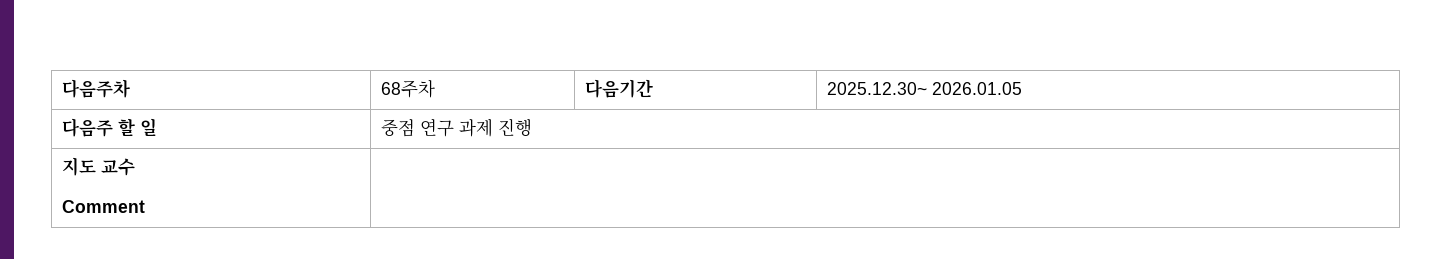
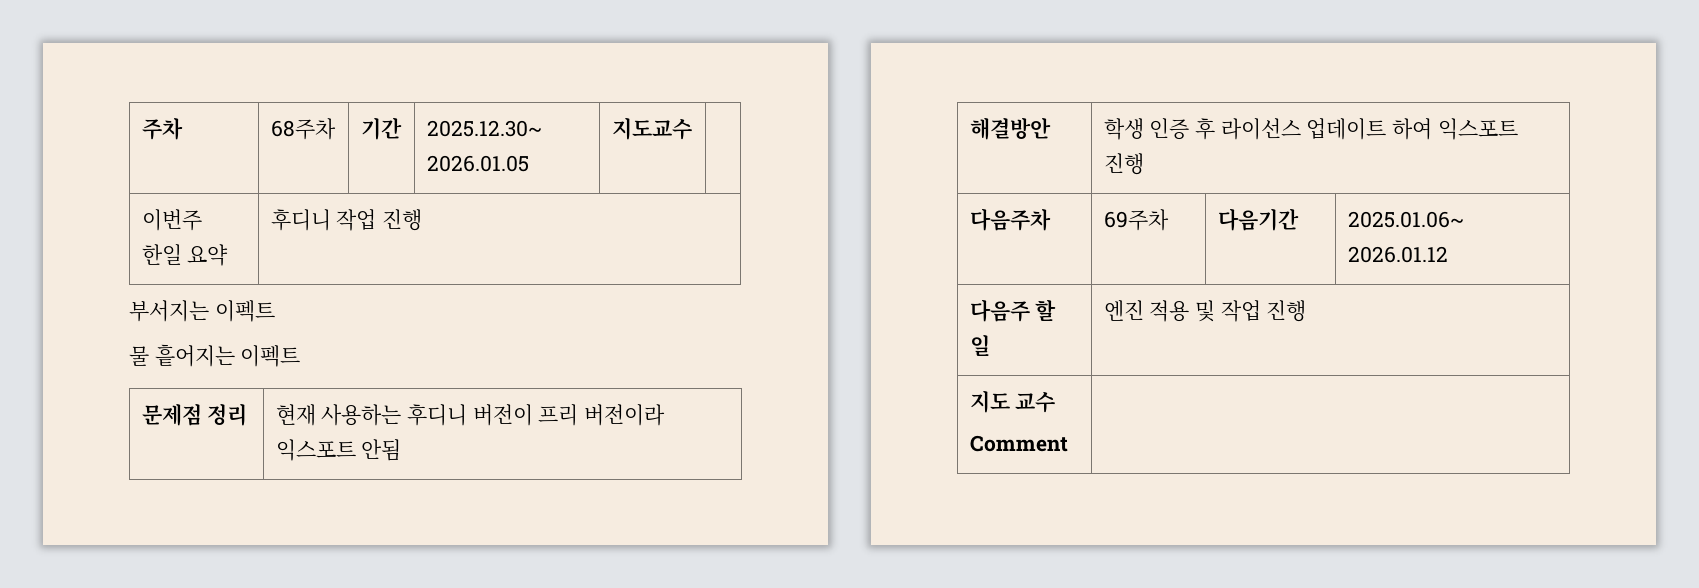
[61,79,130,98] 다음주차 -> [141,118,183,140] 주차
[584,79,653,98] 다음기간 -> [360,117,402,140] 기간
(1022, 88) none -> [611,117,692,140] [141,209,202,231] [141,244,229,266] [270,209,422,231] [129,300,275,322] [129,344,301,367] [141,404,248,426] [275,404,665,426] [275,439,402,461] [969,117,1051,140] [1103,118,1518,140] [1103,153,1144,175] [969,208,1051,231] [1103,209,1169,231] [1217,208,1299,231] [1347,211,1464,228] [1347,246,1448,263] | 지도교수 | // 이번주 한일 요약 | 후디니 작업 진행 // 부서지는 이펙트 // 물 흩어지는 이펙트 // 문제점 정리 | 현재 사용하는 후디니 버전이 프리 버전이라 익스포트 안됨 // 해결방안 | 학생 인증 후 라이선스 업데이트 하여 익스포트 진행 // 다음주차 | 69주차 | 다음기간 | 2025.01.06~ 2026.01.12
[380,118,493,137] 중점 연구 과제 -> [1103,300,1261,322] 엔진 적용 및 작업

